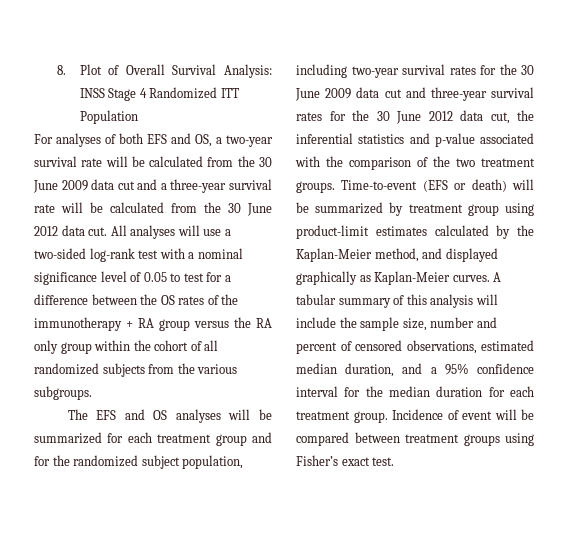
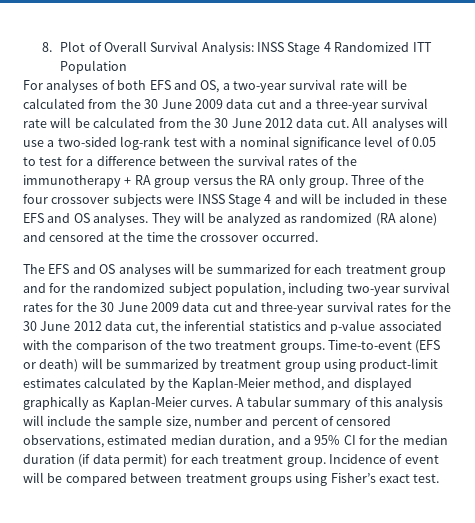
[160,295,175,305] OS -> [237,155,285,166] survival
[60,340,219,354] [34,363,238,377] [34,386,92,400] group within the cohort of all randomized subjects from the various subgroups. -> [309,175,425,188] [23,193,447,207] [23,212,438,226] [23,232,318,242] group. Three of the four crossover subjects were INSS Stage 4 and will be included in these EFS and OS analyses. They will be analyzed as randomized (RA alone) and censored at the time the crossover occurred.
[477,363,534,374] [296,386,338,397] confidence interval -> [343,435,356,445] CI
(483, 391) none -> [78,454,168,467] (if data permit)

